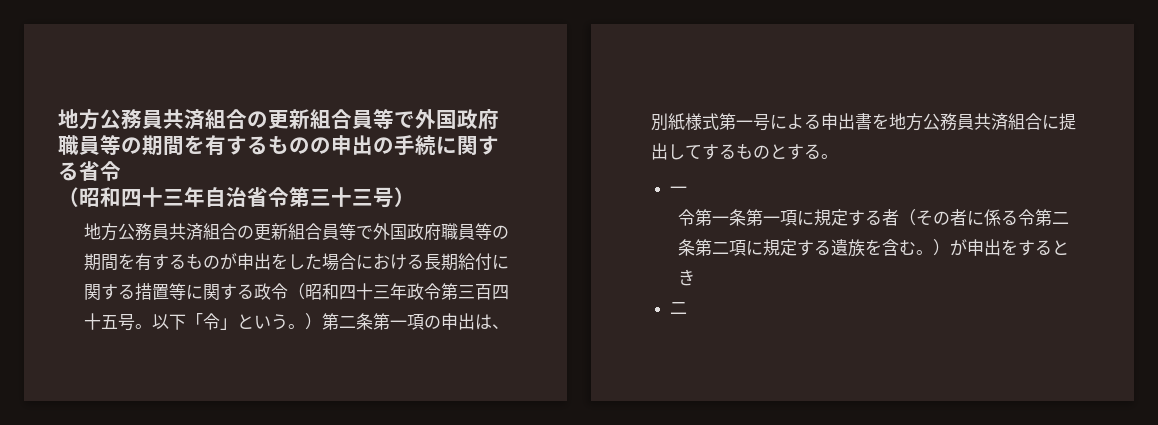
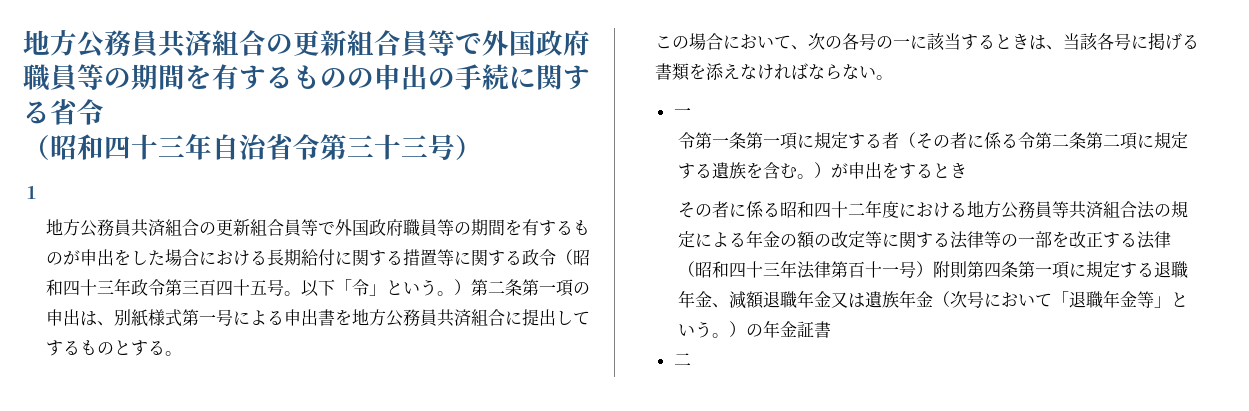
(415, 197) none -> [23,186,40,199] // １
(839, 156) none -> [655,32,1200,51] [655,63,894,81] // この場合において、次の各号の一に該当するときは、当該各号に掲げる書類を添えなければならない。
(695, 277) none -> [678,200,1189,219] [678,230,1172,249] [678,260,1189,279] [678,290,1189,309] [678,320,832,338] // その者に係る昭和四十二年度における地方公務員等共済組合法の規定による年金の額の改定等に関する法律等の一部を改正する法律（昭和四十三年法律第百十一号）附則第四条第一項に規定する退職年金、減額退職年金又は遺族年金（次号において「退職年金等」という。）の年金証書

